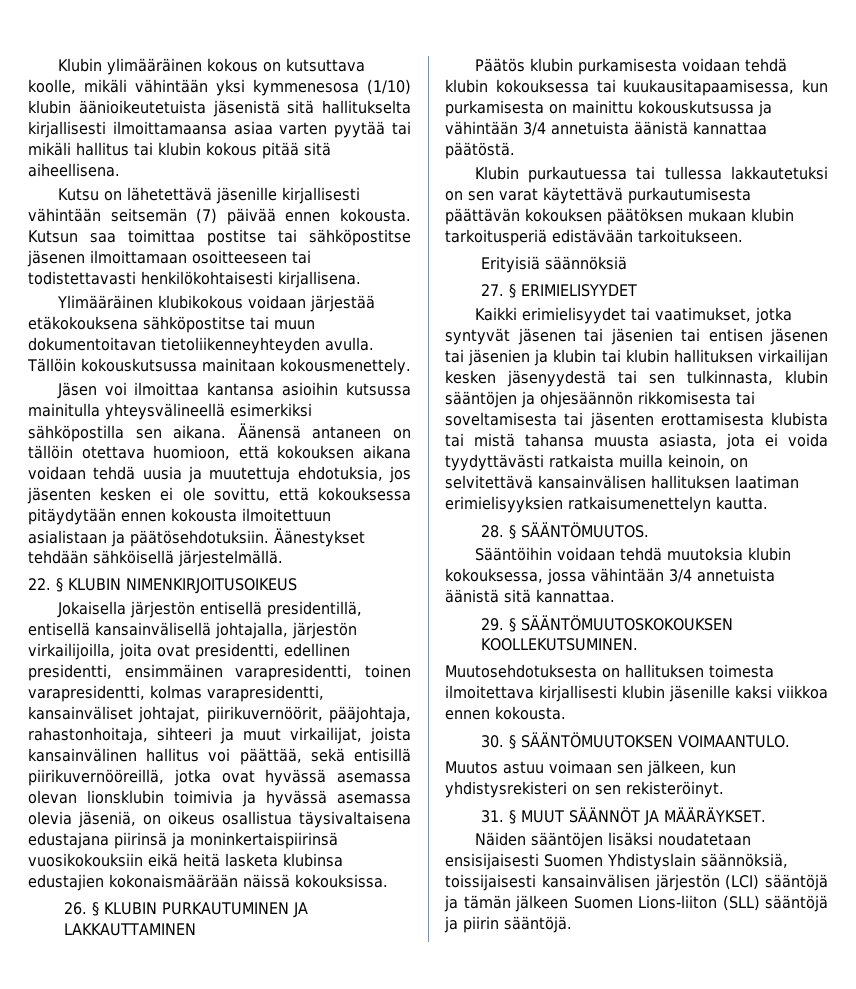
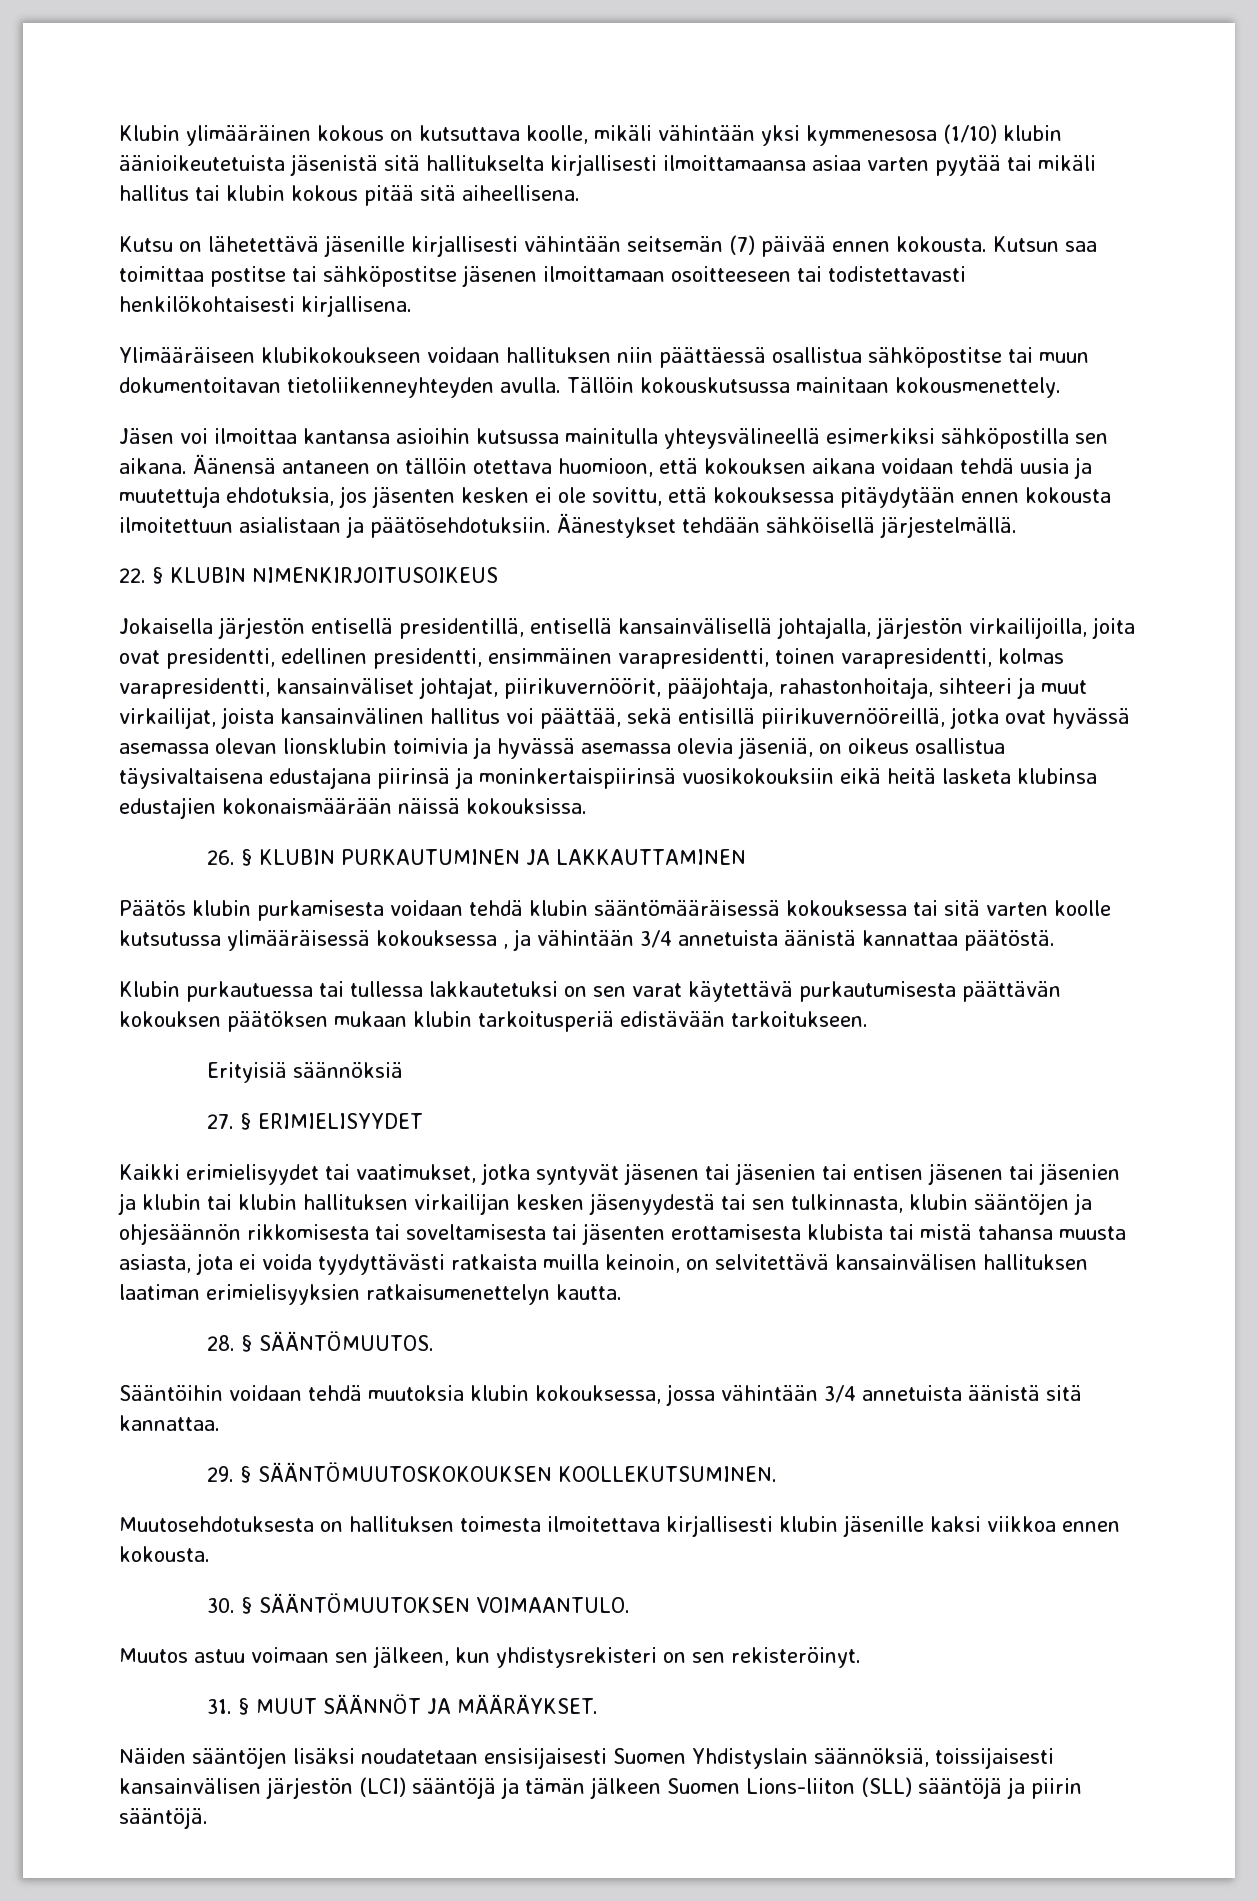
[56,295,375,312] [28,316,138,330] Ylimääräinen klubikokous voidaan järjestää etäkokouksena -> [119,347,862,368] Ylimääräiseen klubikokoukseen voidaan hallituksen niin päättäessä osallistua
(488, 86) none -> [594,899,780,916] sääntömääräisessä
[623,79,828,96] [445,100,754,117] kuukausitapaamisessa, kun purkamisesta on mainittu kokouskutsussa -> [944,900,1111,916] [119,930,508,951] sitä varten koolle kutsutussa ylimääräisessä kokouksessa ,

